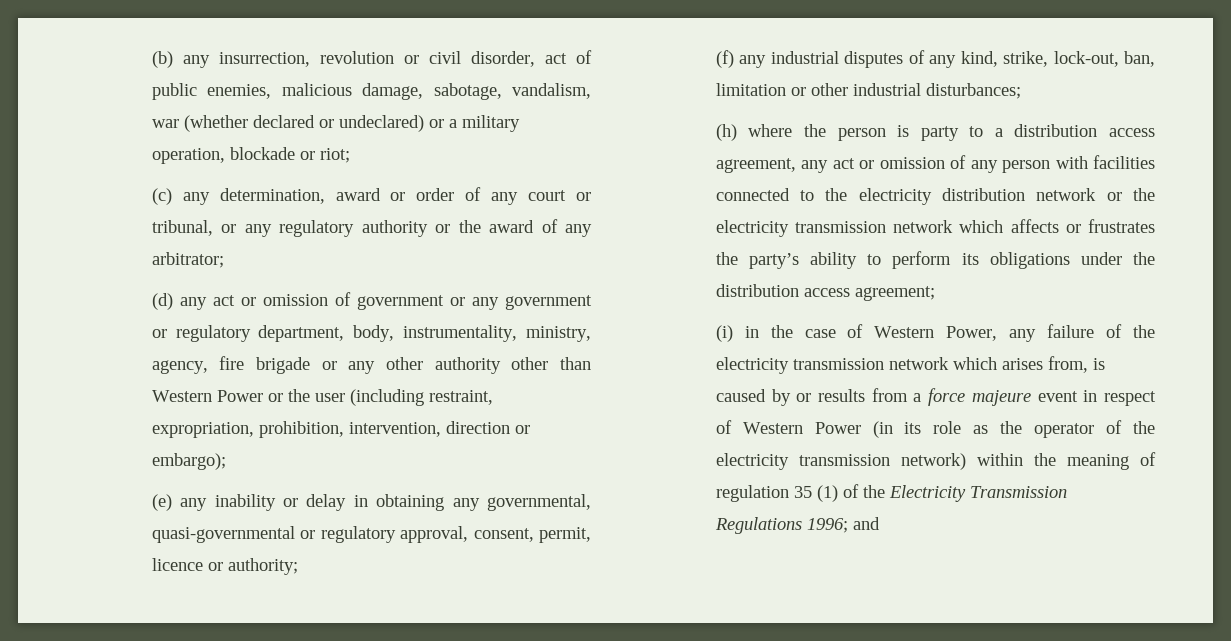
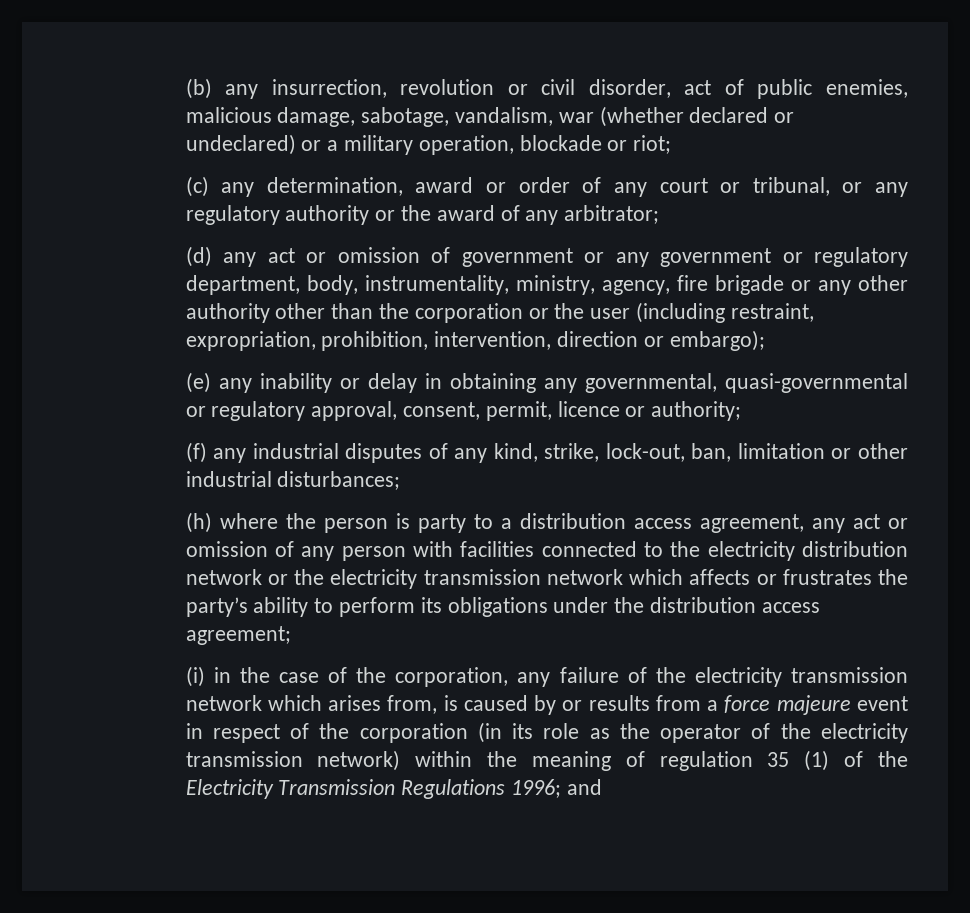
[151,390,263,402] Western Power -> [378,303,523,323] the corporation
[874,326,998,341] Western Power, -> [356,667,509,687] the corporation,
[742,422,861,434] Western Power -> [319,723,468,743] the corporation

